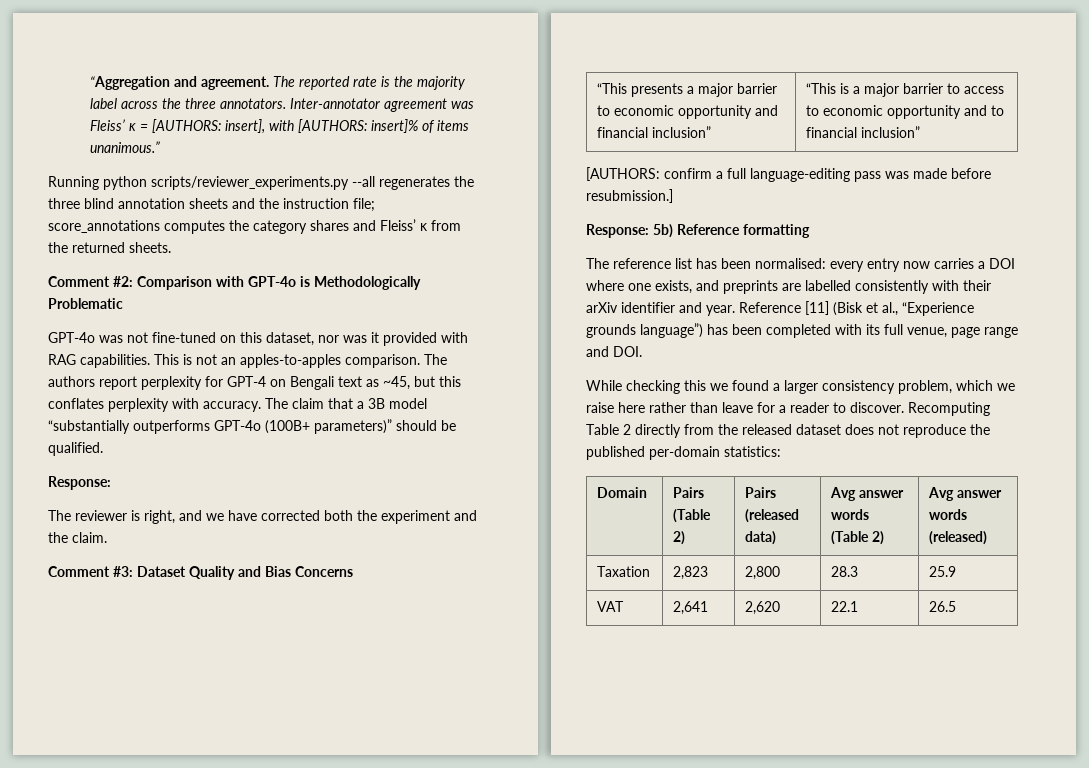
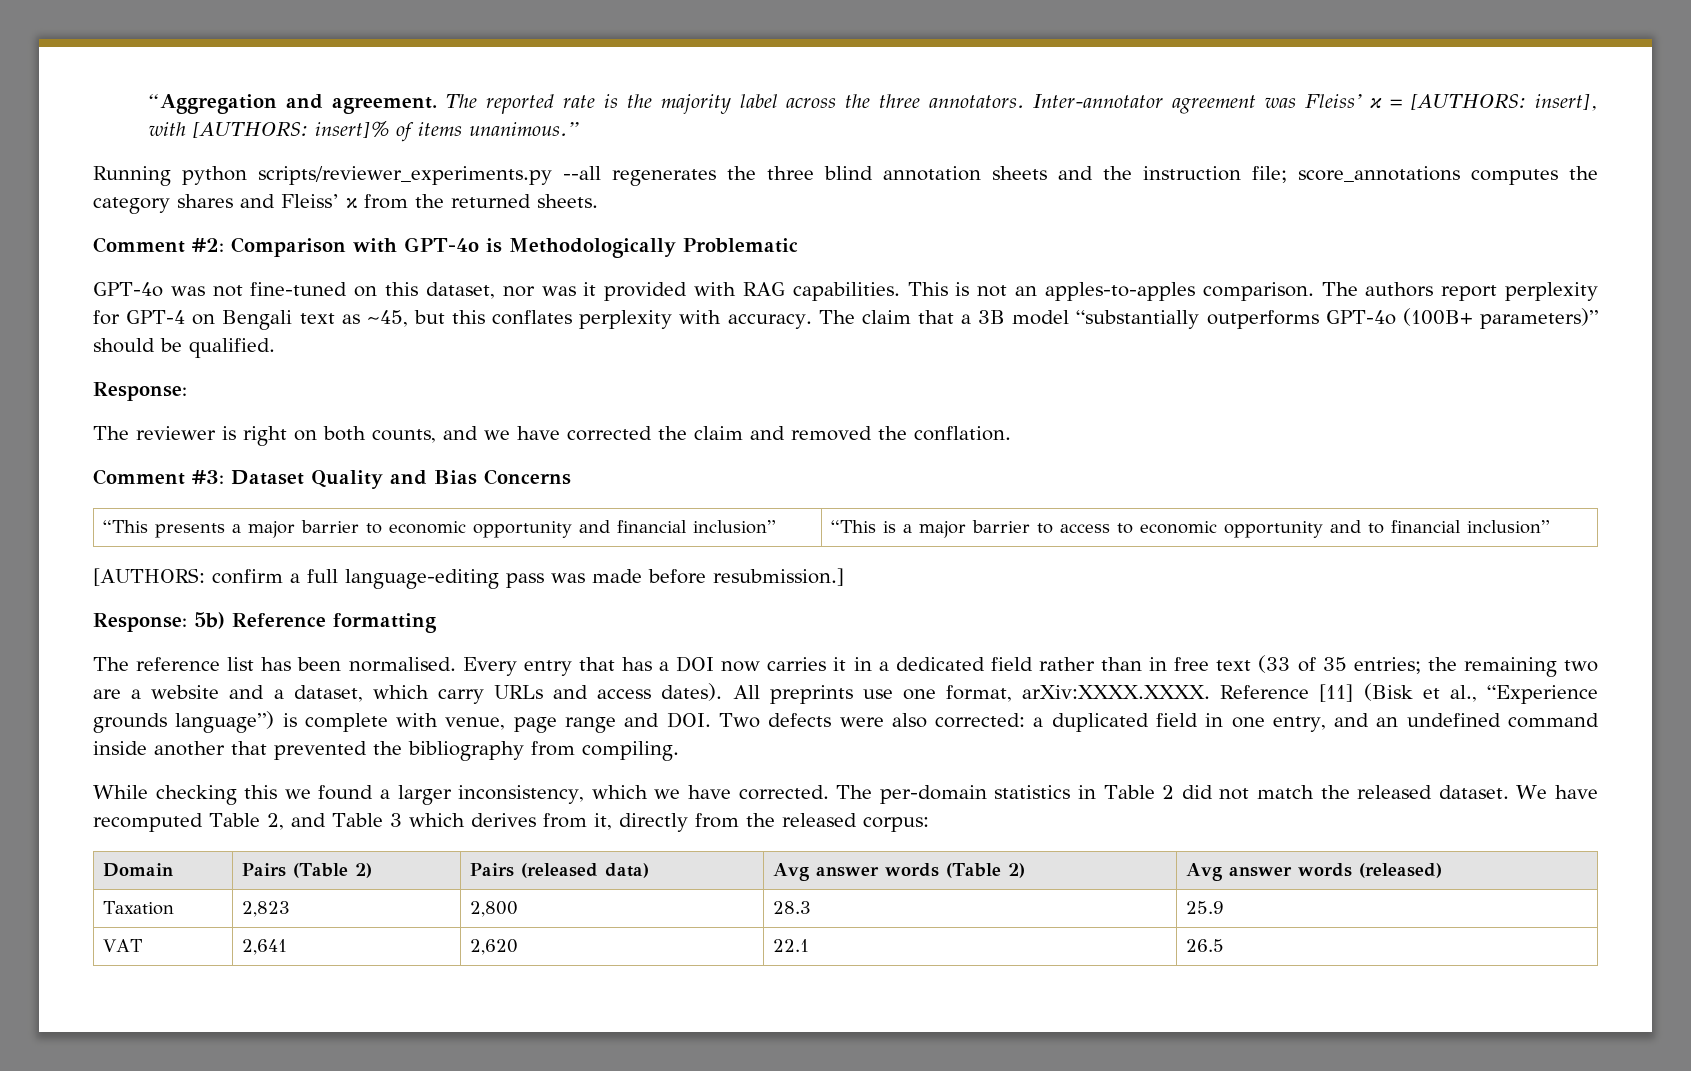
[144,510,477,524] [48,532,107,543] right, and we have corrected both the experiment and the claim. -> [243,426,1011,446] right on both counts, and we have corrected the claim and removed the conflation.
[755,258,1015,272] [586,280,991,294] [586,302,735,316] normalised: every entry now carries a DOI where one exists, and preprints are labelled consistently with their arXiv identifier and year. -> [348,655,1598,677] [93,683,1211,704] normalised. Every entry that has a DOI now carries it in a dedicated field rather than in free text (33 of 35 entries; the remaining two are a website and a dataset, which carry URLs and access dates). All preprints use one format, arXiv:XXXX.XXXX.
[707,324,903,338] has been completed with its full -> [282,713,439,732] is complete with
(642, 351) none -> [718,713,1600,732] [93,741,679,761] Two defects were also corrected: a duplicated field in one entry, and an undefined command inside another that prevented the bibliography from compiling.
[822,380,1015,394] [586,402,990,416] [586,424,990,438] [586,446,781,460] consistency problem, which we raise here rather than leave for a reader to discover. Recomputing Table 2 directly from the released dataset does not reproduce the published per-domain statistics: -> [458,785,1598,804] [93,813,929,832] inconsistency, which we have corrected. The per-domain statistics in Table 2 did not match the released dataset. We have recomputed Table 2, and Table 3 which derives from it, directly from the released corpus:

